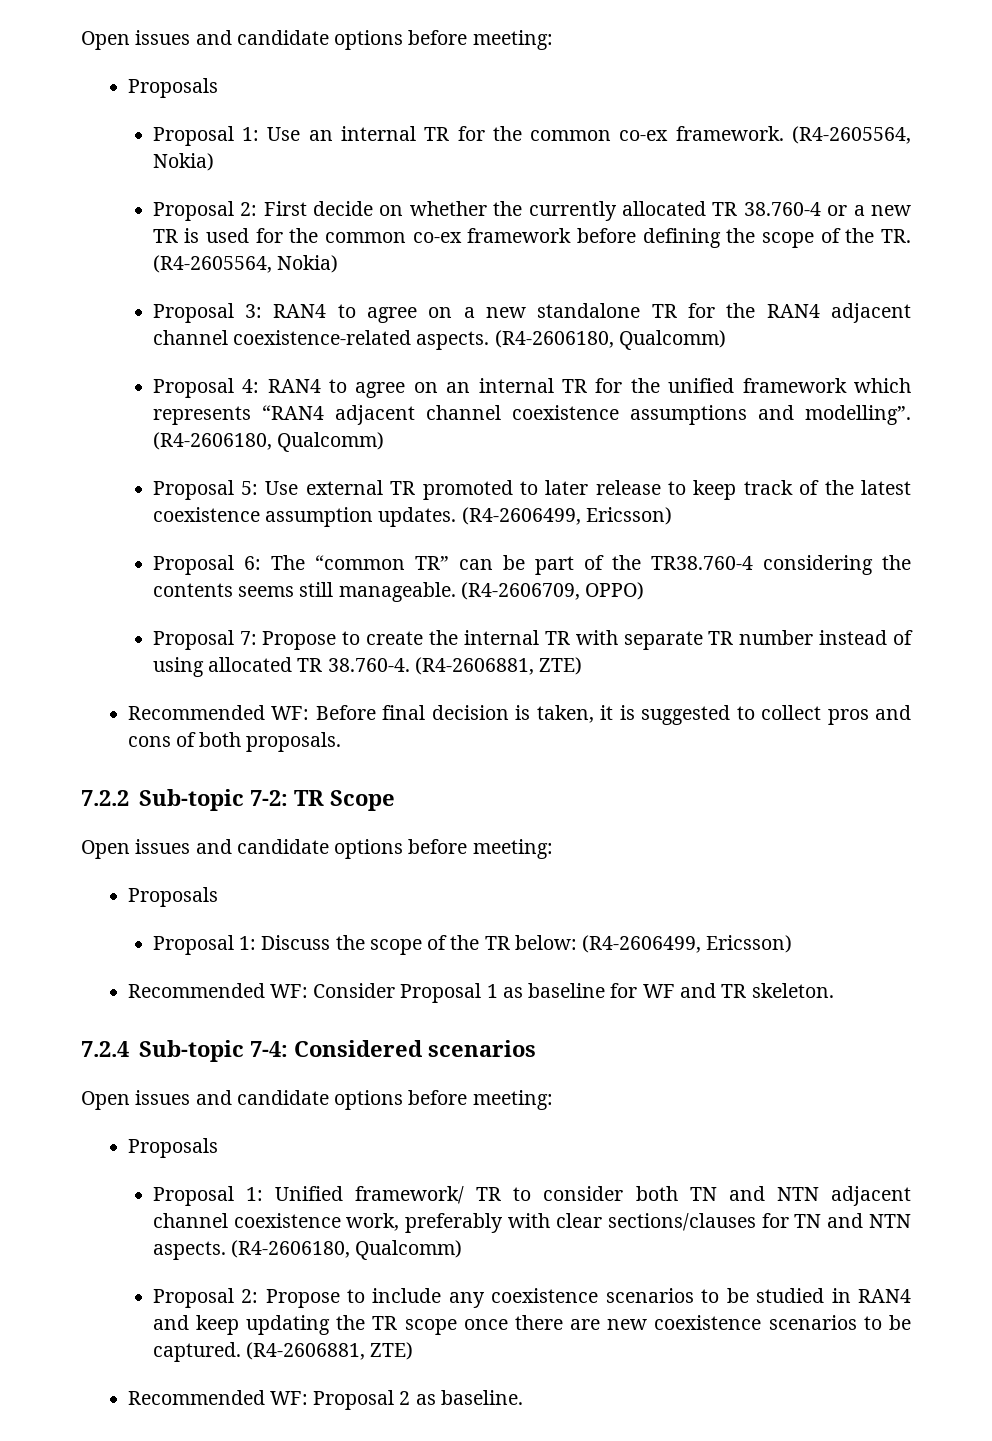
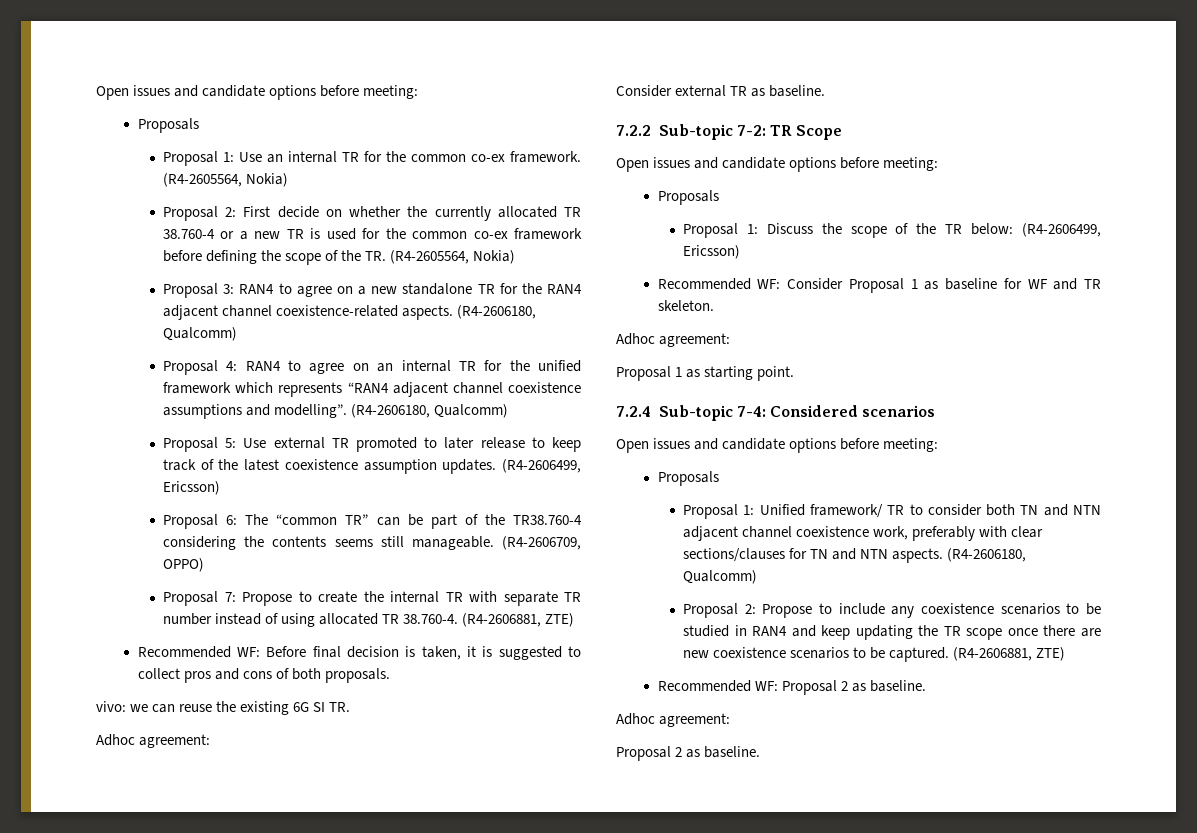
(342, 742) none -> [96,701,351,715] [96,734,211,748] [616,85,826,97] // vivo: we can reuse the existing 6G SI TR. // Adhoc agreement: // Consider external TR as baseline.
(834, 990) none -> [616,333,731,347] [616,366,795,381] // Adhoc agreement: // Proposal 1 as starting point.
(523, 1397) none -> [616,713,731,727] [616,746,761,761] // Adhoc agreement: // Proposal 2 as baseline.

